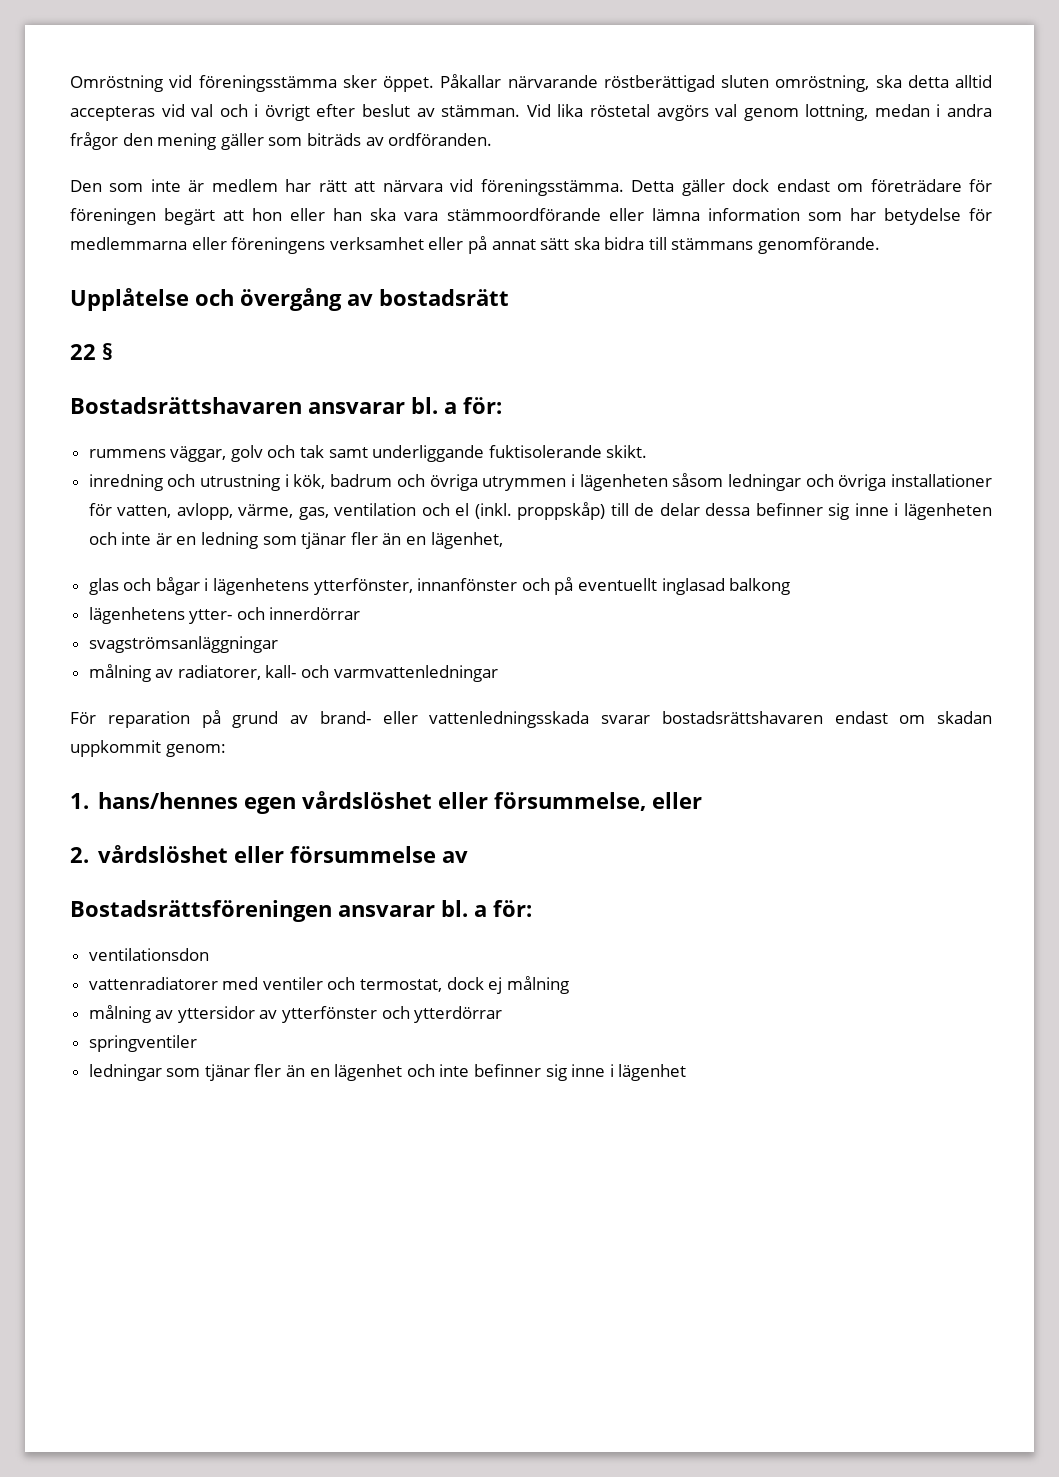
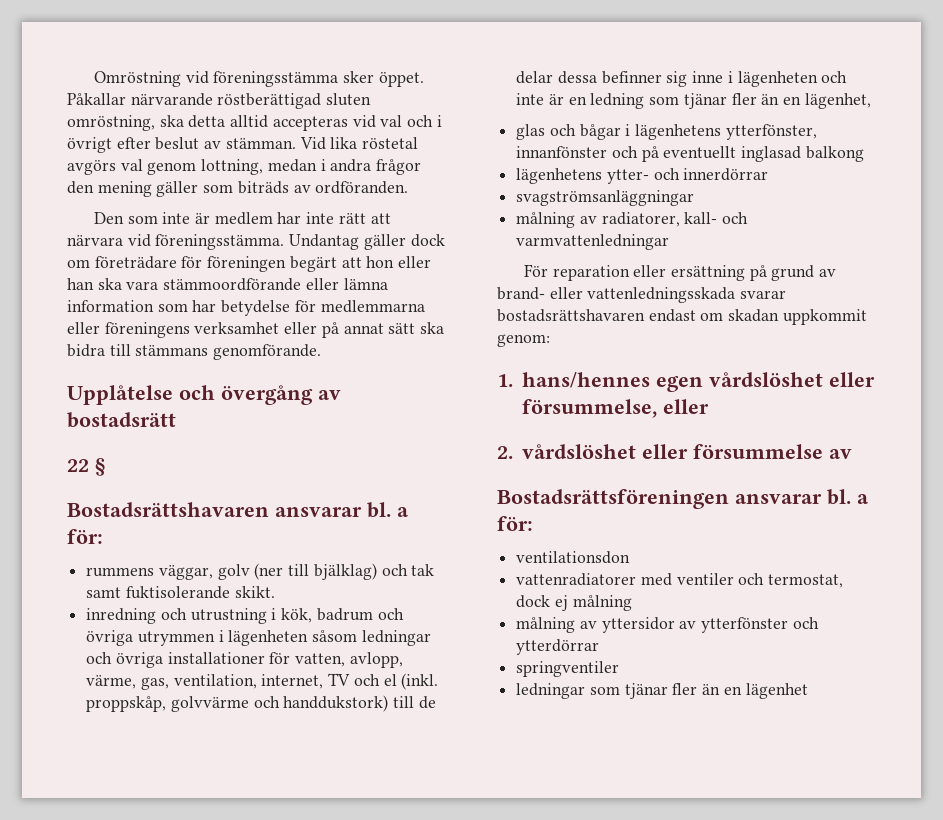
(312, 185) none -> [306,212,335,224] inte
[631,180,675,192] Detta -> [289,234,360,250] Undantag
[776,179,830,192] endast -> (445, 240) none
(263, 453) none -> [254,563,377,580] (ner till bjälklag)
[372,445,485,462] underliggande -> (122, 592) none
[334,502,606,520] ventilation och el (inkl. proppskåp) -> [173,673,439,690] [86,695,389,712] ventilation, internet, TV och el (inkl. proppskåp, golvvärme och handdukstork)
(190, 719) none -> [633,265,745,281] eller ersättning
[406,1064,687,1081] och inte befinner sig inne i lägenhet -> (808, 691) none

